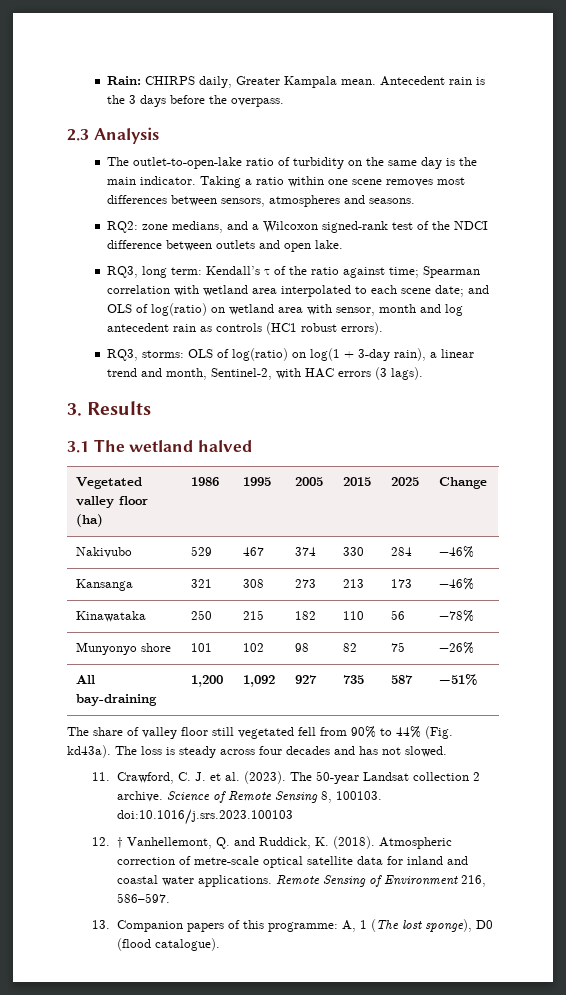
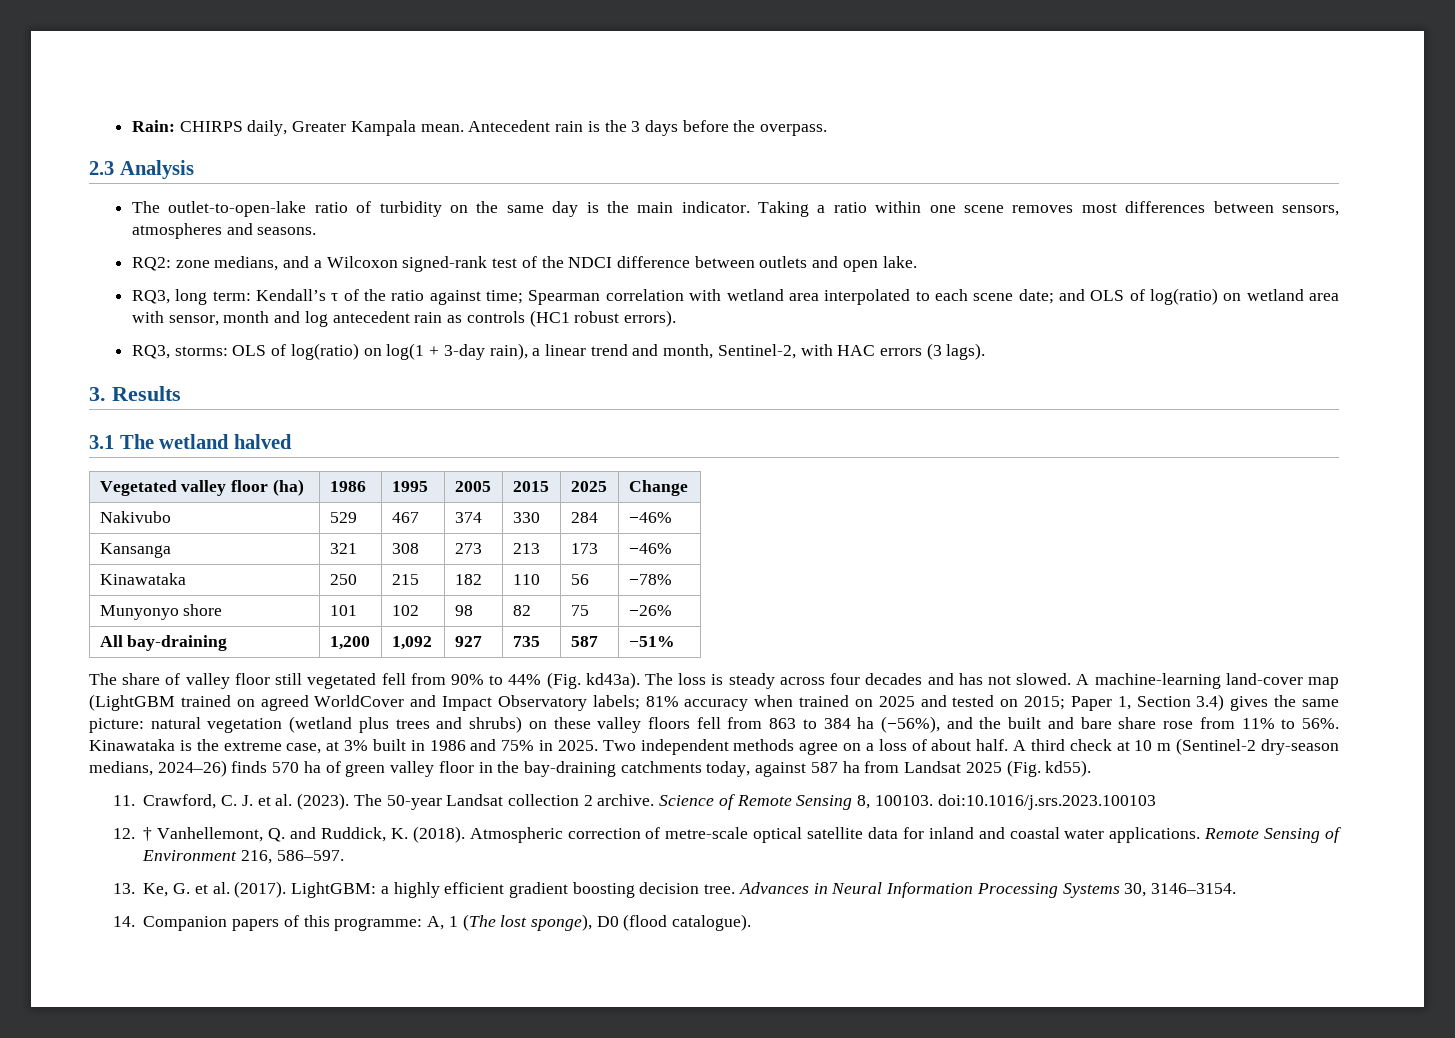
(447, 751) none -> [1076,673,1339,689] [89,694,1339,711] [89,716,1340,733] [89,738,1339,755] [89,760,1092,777] A machine-learning land-cover map (LightGBM trained on agreed WorldCover and Impact Observatory labels; 81% accuracy when trained on 2025 and tested on 2015; Paper 1, Section 3.4) gives the same picture: natural vegetation (wetland plus trees and shrubs) on these valley floors fell from 863 to 384 ha (−56%), and the built and bare share rose from 11% to 56%. Kinawataka is the extreme case, at 3% built in 1986 and 75% in 2025. Two independent methods agree on a loss of about half. A third check at 10 m (Sentinel-2 dry-season medians, 2024–26) finds 570 ha of green valley floor in the bay-draining catchments today, against 587 ha from Landsat 2025 (Fig. kd55).
(111, 924) none -> [143,881,1236,898] [112,916,135,927] Ke, G. et al. (2017). LightGBM: a highly efficient gradient boosting decision tree. Advances in Neural Information Processing Systems 30, 3146–3154. // 14.

